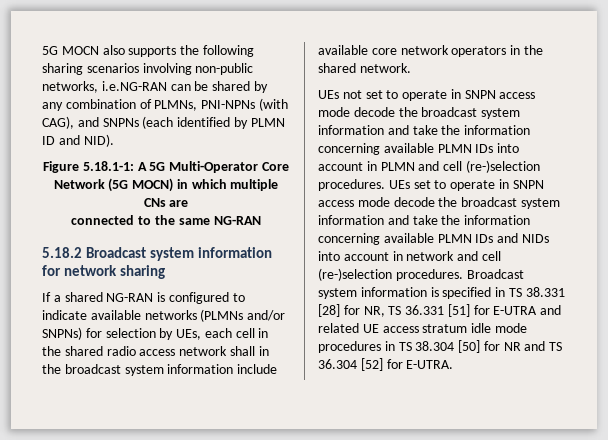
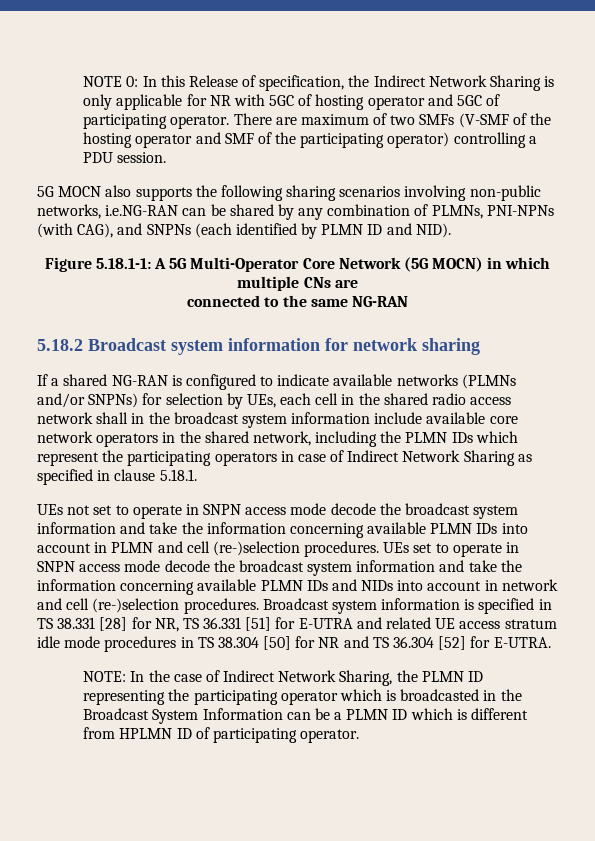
(42, 50) none -> [83,75,555,91] [83,94,501,110] [83,113,552,129] [83,132,537,148] [83,152,167,163] NOTE 0: In this Release of specification, the Indirect Network Sharing is only applicable for NR with 5GC of hosting operator and 5GC of participating operator. There are maximum of two SMFs (V-SMF of the hosting operator and SMF of the participating operator) controlling a PDU session. //
[359,63,411,73] network. -> [252,431,518,447] [37,450,532,466] [37,469,197,485] network, including the PLMN IDs which represent the participating operators in case of Indirect Network Sharing as specified in clause 5.18.1.
(454, 364) none -> [83,670,484,686] [83,689,522,705] [83,708,529,724] [83,727,360,743] // NOTE: In the case of Indirect Network Sharing, the PLMN ID representing the participating operator which is broadcasted in the Broadcast System Information can be a PLMN ID which is different from HPLMN ID of participating operator.

